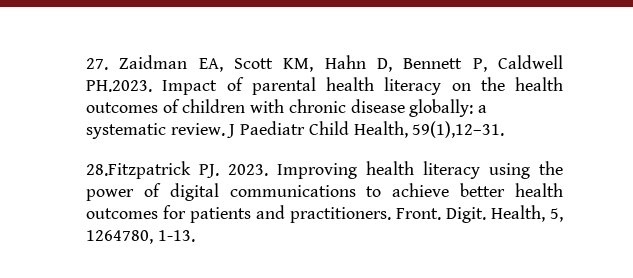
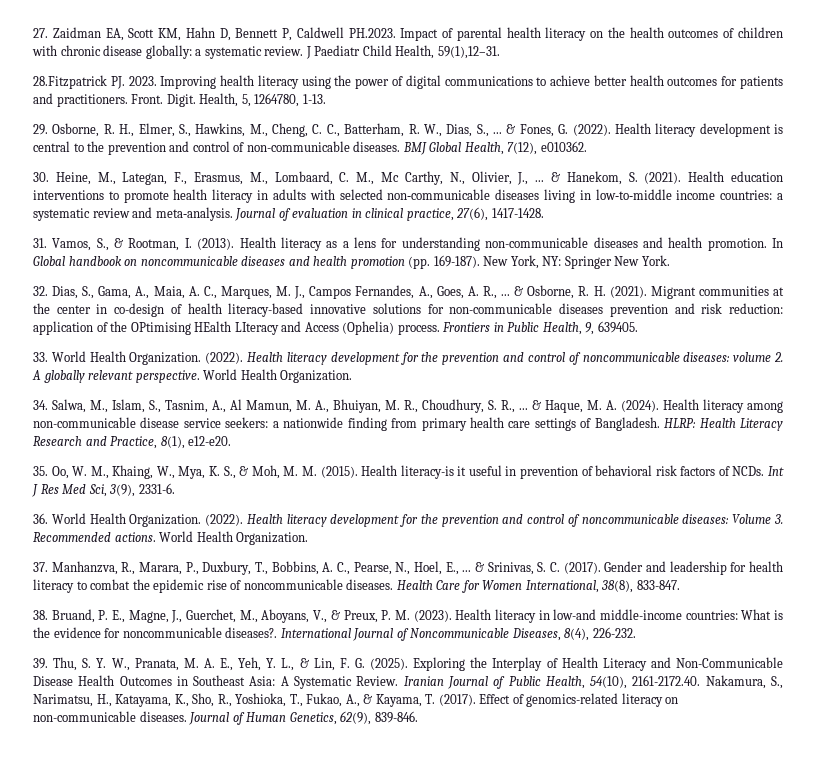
(195, 236) none -> [33,123,783,137] [33,141,587,155] [33,171,784,185] [33,189,783,203] [33,207,544,221] [33,237,783,251] [33,255,670,269] [33,285,785,299] [33,303,784,317] [33,321,638,335] [33,351,784,365] [32,369,353,383] [33,399,783,413] [33,417,783,431] [33,436,232,449] [33,465,785,479] [32,483,175,497] [33,513,783,527] [33,531,309,545] [33,561,783,575] [33,579,680,593] [33,609,783,623] [33,627,636,641] [33,657,783,671] [33,675,783,689] [33,693,679,707] [33,711,418,725] // 29. Osborne, R. H., Elmer, S., Hawkins, M., Cheng, C. C., Batterham, R. W., Dias, S., ... & Fones, G. (2022). Health literacy development is central to the prevention and control of non-communicable diseases. BMJ Global Health, 7(12), e010362. // 30. Heine, M., Lategan, F., Erasmus, M., Lombaard, C. M., Mc Carthy, N., Olivier, J., ... & Hanekom, S. (2021). Health education interventions to promote health literacy in adults with selected non‐communicable diseases living in low‐to‐middle income countries: a systematic review and meta‐analysis. Journal of evaluation in clinical practice, 27(6), 1417-1428. // 31. Vamos, S., & Rootman, I. (2013). Health literacy as a lens for understanding non-communicable diseases and health promotion. In Global handbook on noncommunicable diseases and health promotion (pp. 169-187). New York, NY: Springer New York. // 32. Dias, S., Gama, A., Maia, A. C., Marques, M. J., Campos Fernandes, A., Goes, A. R., ... & Osborne, R. H. (2021). Migrant communities at the center in co-design of health literacy-based innovative solutions for non-communicable diseases prevention and risk reduction: application of the OPtimising HEalth LIteracy and Access (Ophelia) process. Frontiers in Public Health, 9, 639405. // 33. World Health Organization. (2022). Health literacy development for the prevention and control of noncommunicable diseases: volume 2. A globally relevant perspective. World Health Organization. // 34. Salwa, M., Islam, S., Tasnim, A., Al Mamun, M. A., Bhuiyan, M. R., Choudhury, S. R., ... & Haque, M. A. (2024). Health literacy among non-communicable disease service seekers: a nationwide finding from primary health care settings of Bangladesh. HLRP: Health Literacy Research and Practice, 8(1), e12-e20. // 35. Oo, W. M., Khaing, W., Mya, K. S., & Moh, M. M. (2015). Health literacy-is it useful in prevention of behavioral risk factors of NCDs. Int J Res Med Sci, 3(9), 2331-6. // 36. World Health Organization. (2022). Health literacy development for the prevention and control of noncommunicable diseases: Volume 3. Recommended actions. World Health Organization. // 37. Manhanzva, R., Marara, P., Duxbury, T., Bobbins, A. C., Pearse, N., Hoel, E., ... & Srinivas, S. C. (2017). Gender and leadership for health literacy to combat the epidemic rise of noncommunicable diseases. Health Care for Women International, 38(8), 833-847. // 38. Bruand, P. E., Magne, J., Guerchet, M., Aboyans, V., & Preux, P. M. (2023). Health literacy in low-and middle-income countries: What is the evidence for noncommunicable diseases?. International Journal of Noncommunicable Diseases, 8(4), 226-232. // 39. Thu, S. Y. W., Pranata, M. A. E., Yeh, Y. L., & Lin, F. G. (2025). Exploring the Interplay of Health Literacy and Non-Communicable Disease Health Outcomes in Southeast Asia: A Systematic Review. Iranian Journal of Public Health, 54(10), 2161-2172.40. Nakamura, S., Narimatsu, H., Katayama, K., Sho, R., Yoshioka, T., Fukao, A., & Kayama, T. (2017). Effect of genomics-related literacy on non-communicable diseases. Journal of Human Genetics, 62(9), 839-846.

